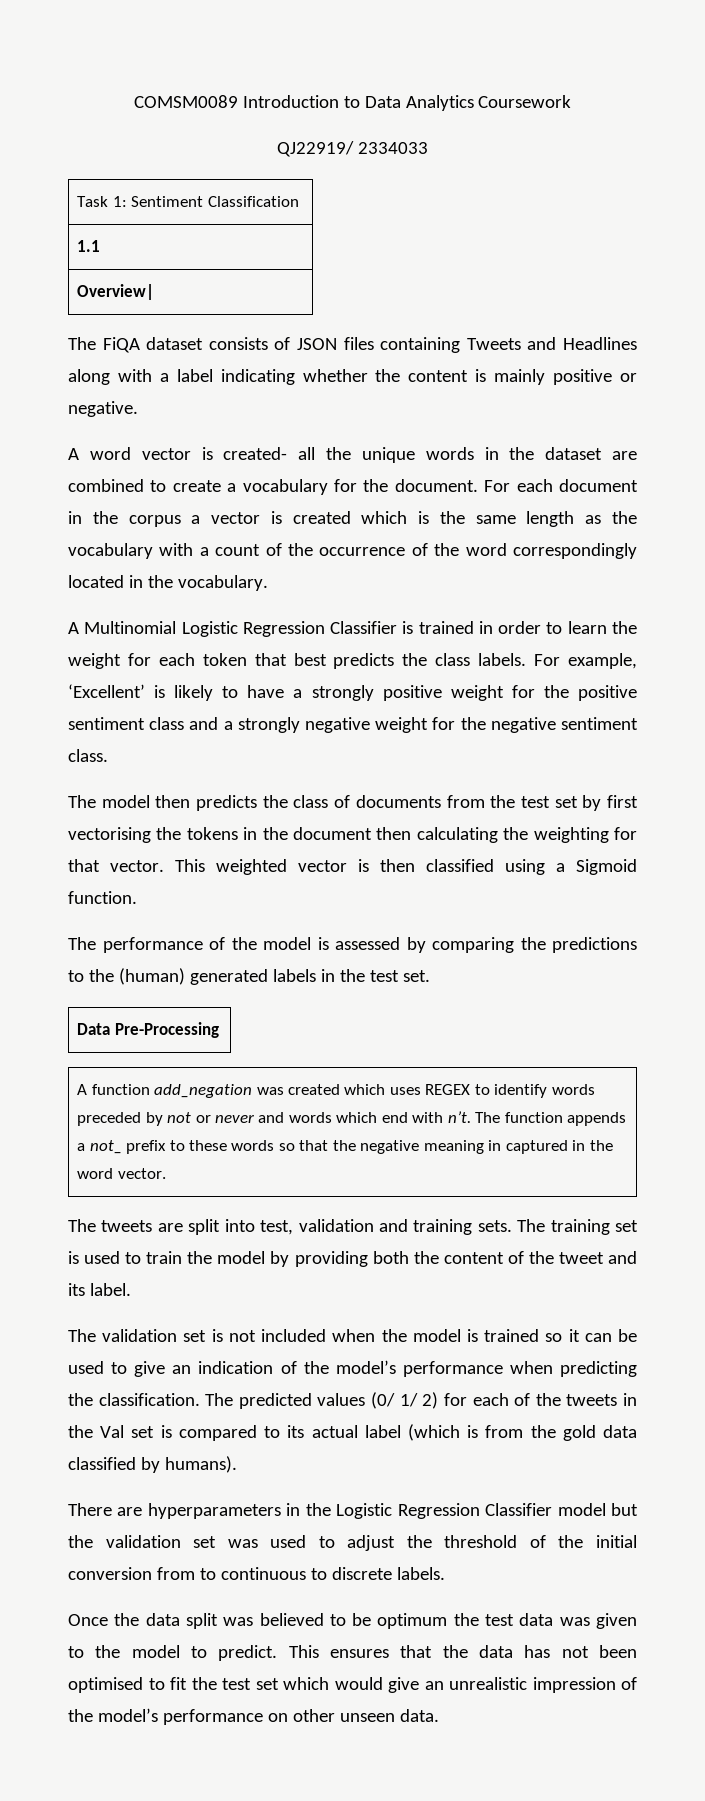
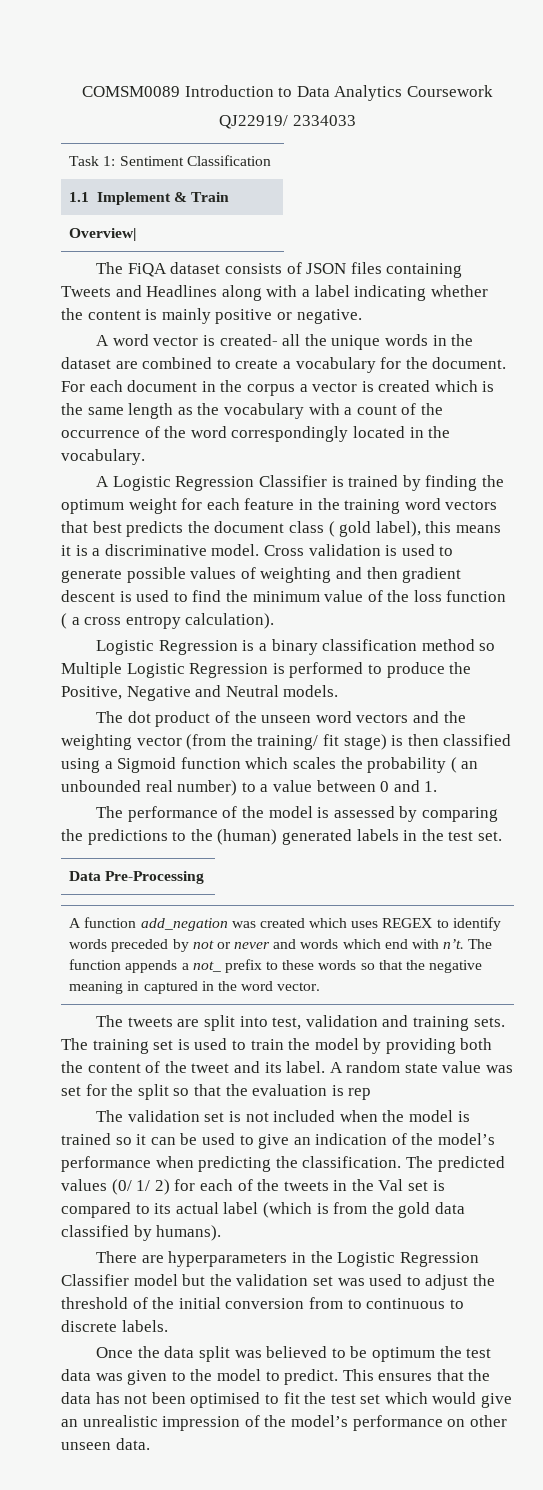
(101, 246) none -> [96,192,230,205] Implement & Train
[84,621,177,634] Multinomial -> (110, 481) none
[478,621,637,634] [68,653,637,669] [68,684,637,701] [68,717,638,733] [68,749,108,762] [68,795,638,811] [68,827,637,843] [68,859,347,875] in order to learn the weight for each token that best predicts the class labels. For example, ‘Excellent’ is likely to have a strongly positive weight for the positive sentiment class and a strongly negative weight for the negative sentiment class. // The model then predicts the class of documents from the test set by first vectorising the tokens in the document then calculating the weighting for that vector. This weighted vector -> [402,475,505,491] [61,498,498,514] [61,521,501,537] [61,544,454,556] [61,567,462,583] [61,590,507,602] [61,613,275,629] [96,639,496,655] [61,662,472,678] [61,685,339,701] [96,711,466,727] [61,734,387,750] by finding the optimum weight for each feature in the training word vectors that best predicts the document class ( gold label), this means it is a discriminative model. Cross validation is used to generate possible values of weighting and then gradient descent is used to find the minimum value of the loss function ( a cross entropy calculation). // Logistic Regression is a binary classification method so Multiple Logistic Regression is performed to produce the Positive, Negative and Neutral models. // The dot product of the unseen word vectors and the weighting vector (from the training/ fit stage)
[68,891,137,904] function. -> [180,757,479,773] [61,780,438,796] function which scales the probability ( an unbounded real number) to a value between 0 and 1.
(131, 1289) none -> [329,1061,514,1073] [61,1084,372,1100] A random state value was set for the split so that the evaluation is rep

